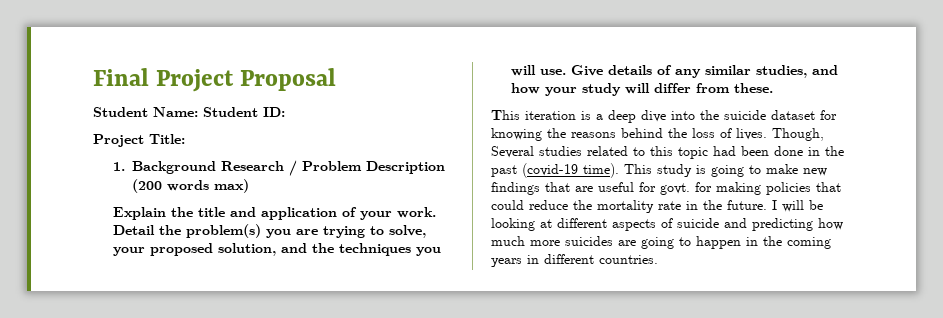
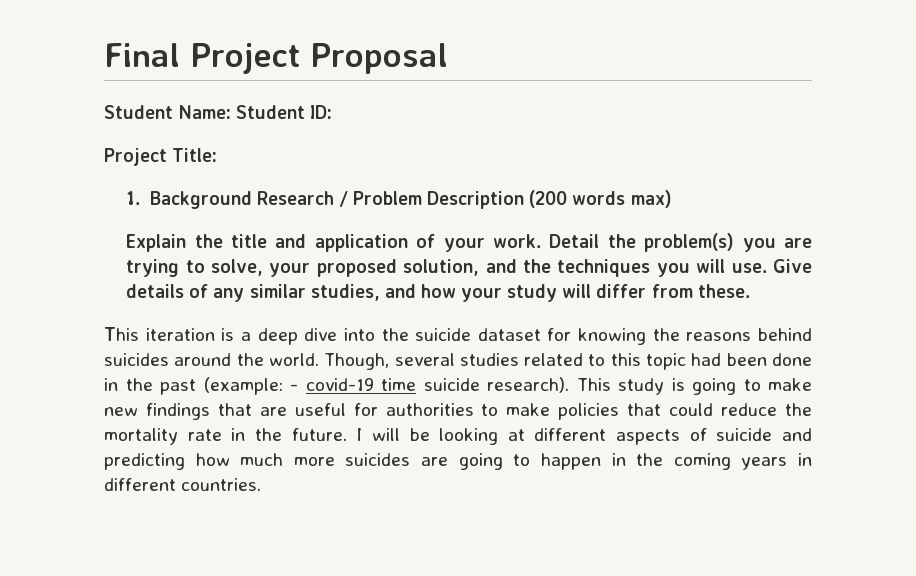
[668,128,824,141] [491,146,534,158] the loss of lives. Though, Several -> [104,353,455,370] suicides around the world. Though, several
[522,163,619,178] (covid-19 time). -> [203,377,569,395] (example: - covid-19 time suicide research).
[660,182,761,195] govt. for making -> [385,403,551,416] authorities to make

